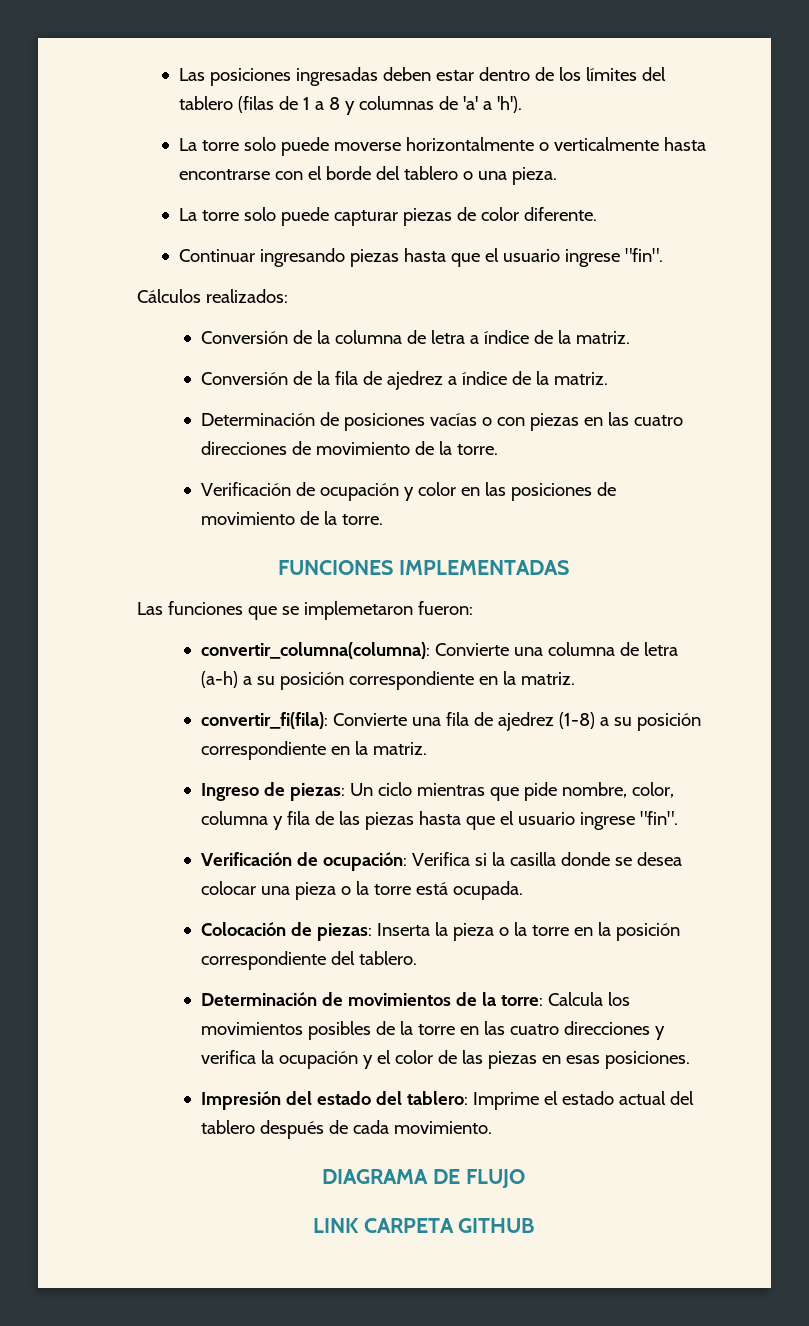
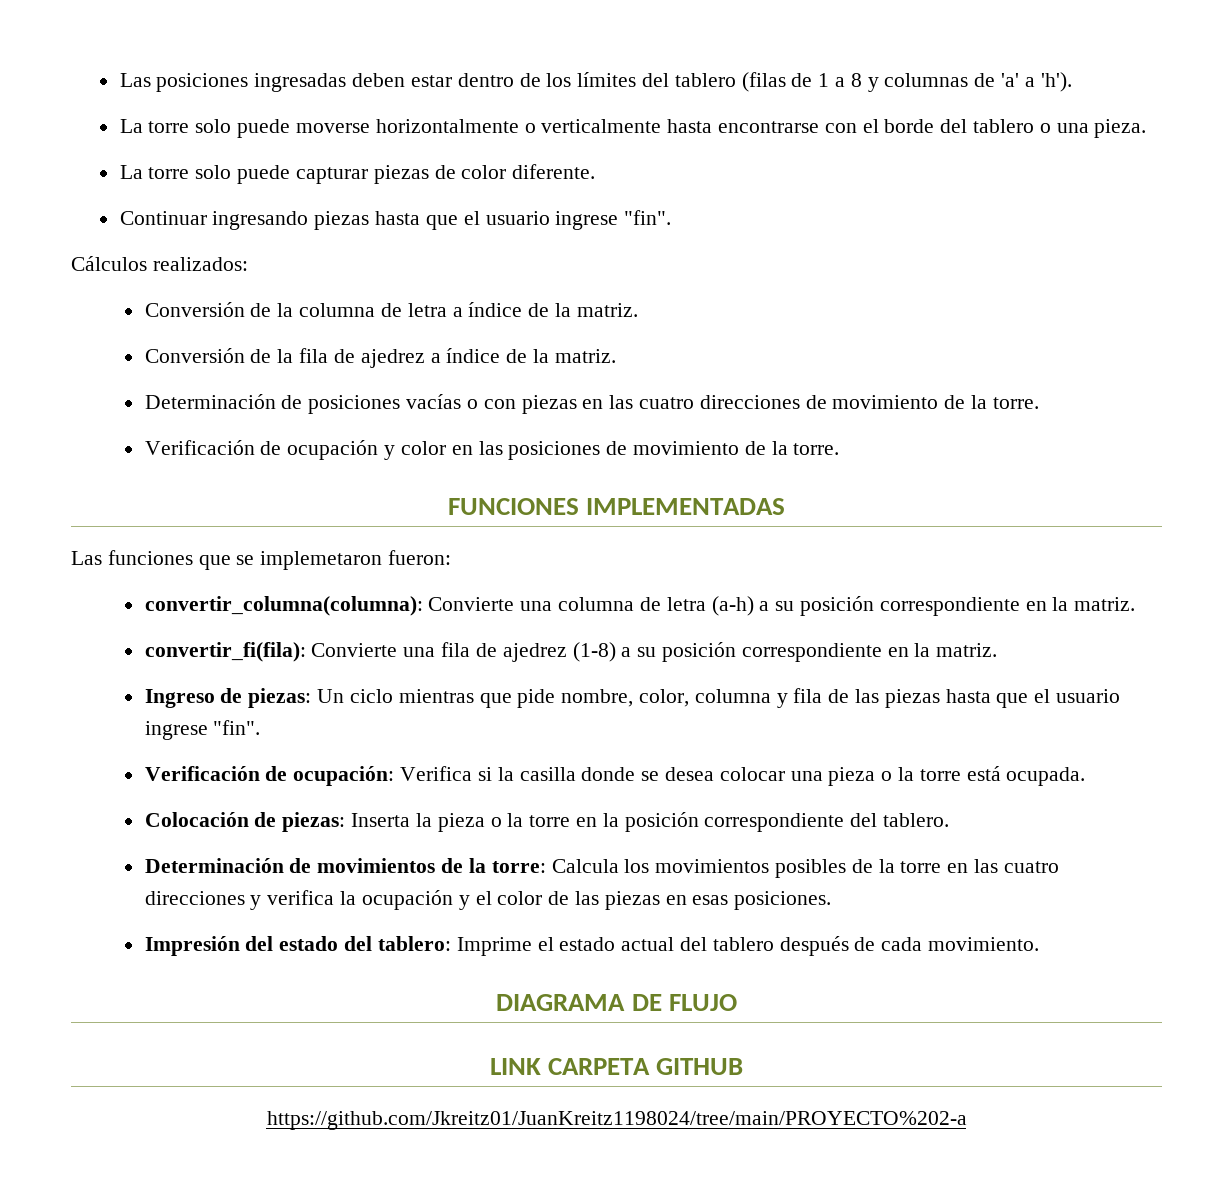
(535, 1225) none -> [266,1111,967,1130] // https://github.com/Jkreitz01/JuanKreitz1198024/tree/main/PROYECTO%202-a

